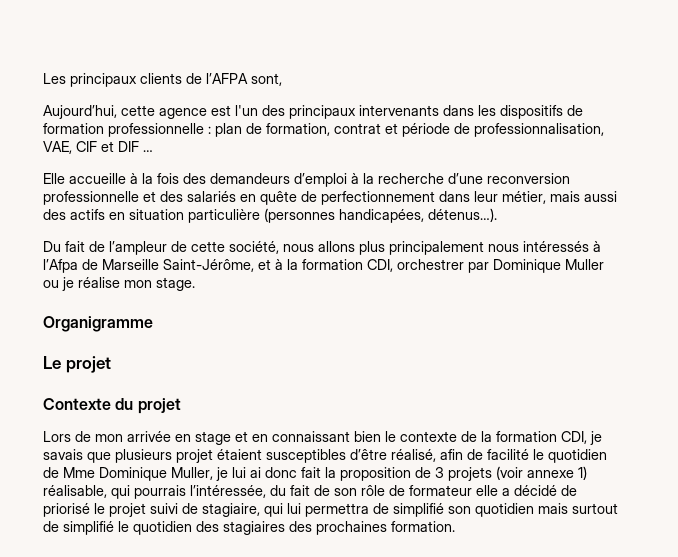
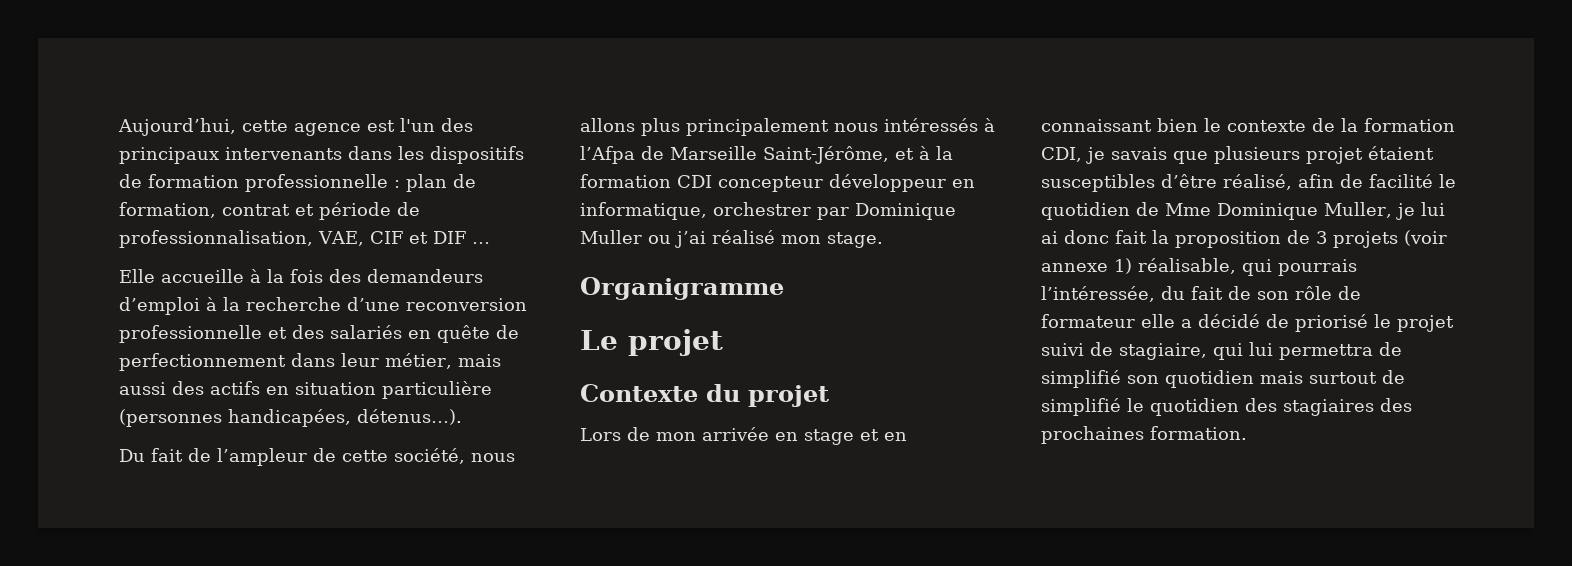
[43,73,282,87] Les principaux clients de l’AFPA sont, // -> (118, 127) none
[367,259,393,272] CDI, -> [677,174,975,192] [580,202,707,220] CDI concepteur développeur en informatique,
[62,277,120,291] je réalise -> [675,230,775,248] j’ai réalisé

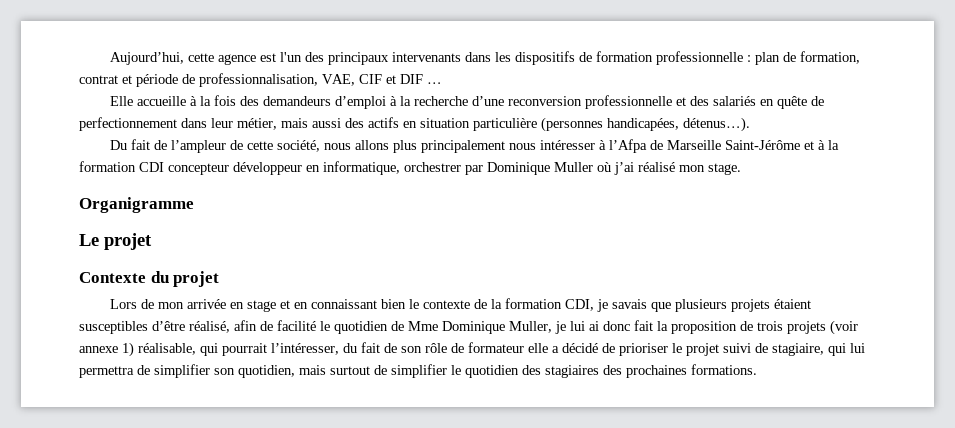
[884,118,978,132] intéressés -> [540,140,596,150] intéresser
[763,146,889,164] Saint-Jérôme, -> [725,140,801,150] Saint-Jérôme
[648,235,671,244] ou -> [597,162,611,172] où
[1306,147,1363,164] projet -> [731,299,771,312] projets
[1316,231,1327,244] 3 -> [757,321,783,331] trois
[1278,259,1357,276] [1041,286,1155,302] pourrais l’intéressée, -> [222,343,339,356] pourrait l’intéresser,
[1295,314,1368,332] priorisé -> [619,343,668,356] prioriser
[1041,370,1254,388] simplifié son quotidien -> [154,364,295,378] simplifier son quotidien,
[1041,398,1121,416] simplifié -> [391,364,447,378] simplifier
[1150,426,1247,440] formation. -> [691,364,757,375] formations.

